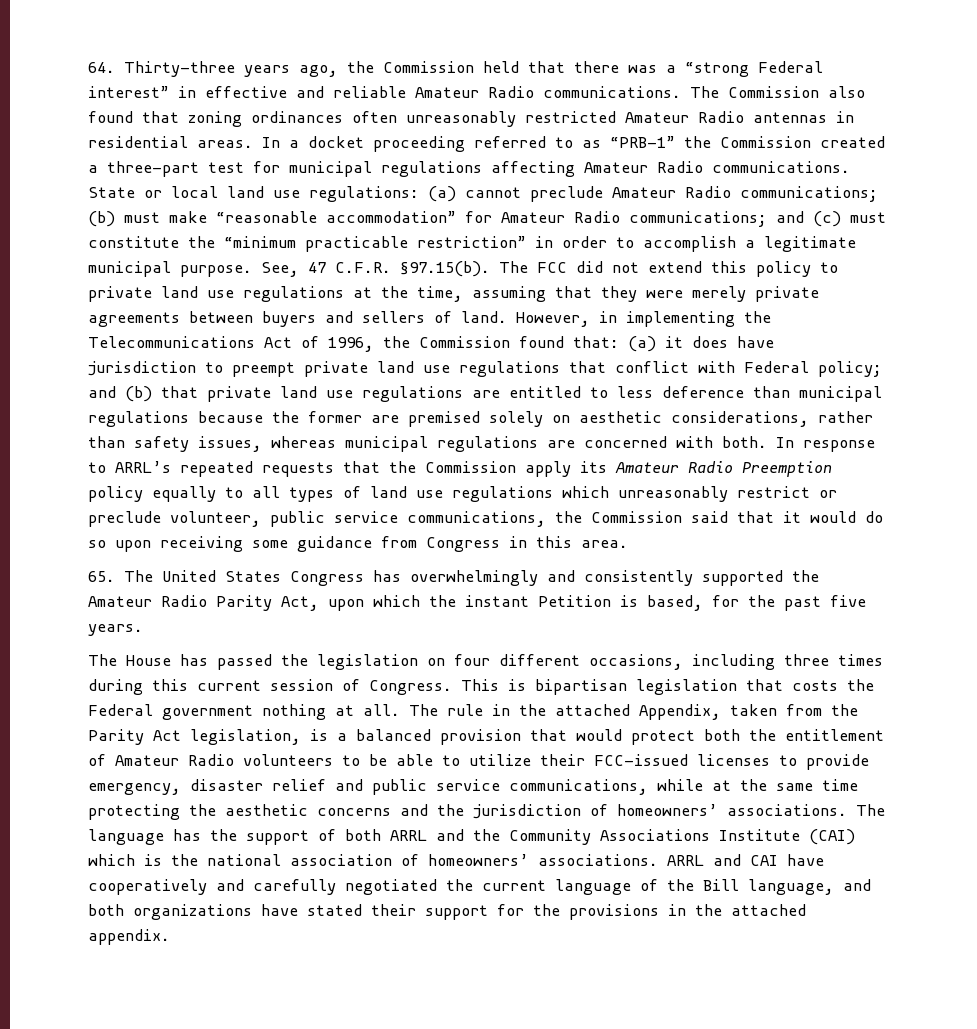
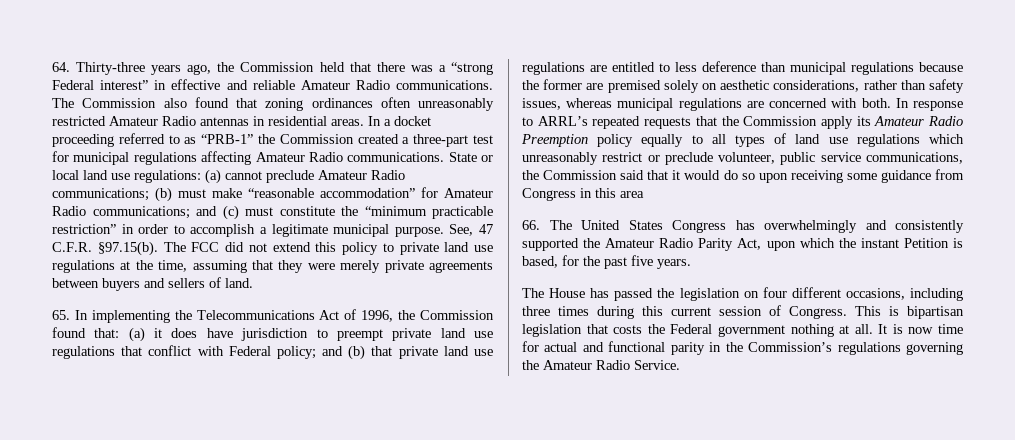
[516,311,617,327] However, in -> [52,310,88,320] // 65. In
[581,540,628,548] [88,571,115,582] area. // 65. -> [620,191,644,198] [522,220,540,230] area // 66.
[409,704,858,720] [88,729,884,745] [88,754,869,770] [88,779,858,795] [88,804,885,820] [88,829,855,845] [88,854,824,866] [88,879,871,895] [88,904,806,920] [88,929,170,945] The rule in the attached Appendix, taken from the Parity Act legislation, is a balanced provision that would protect both the entitlement of Amateur Radio volunteers to be able to utilize their FCC-issued licenses to provide emergency, disaster relief and public service communications, while at the same time protecting the aesthetic concerns and the jurisdiction of homeowners’ associations. The language has the support of both ARRL and the Community Associations Institute (CAI) which is the national association of homeowners’ associations. ARRL and CAI have cooperatively and carefully negotiated the current language of the Bill language, and both organizations have stated their support for the provisions in the attached appendix. -> [878,324,963,334] [522,341,963,355] [522,360,680,370] It is now time for actual and functional parity in the Commission’s regulations governing the Amateur Radio Service.

